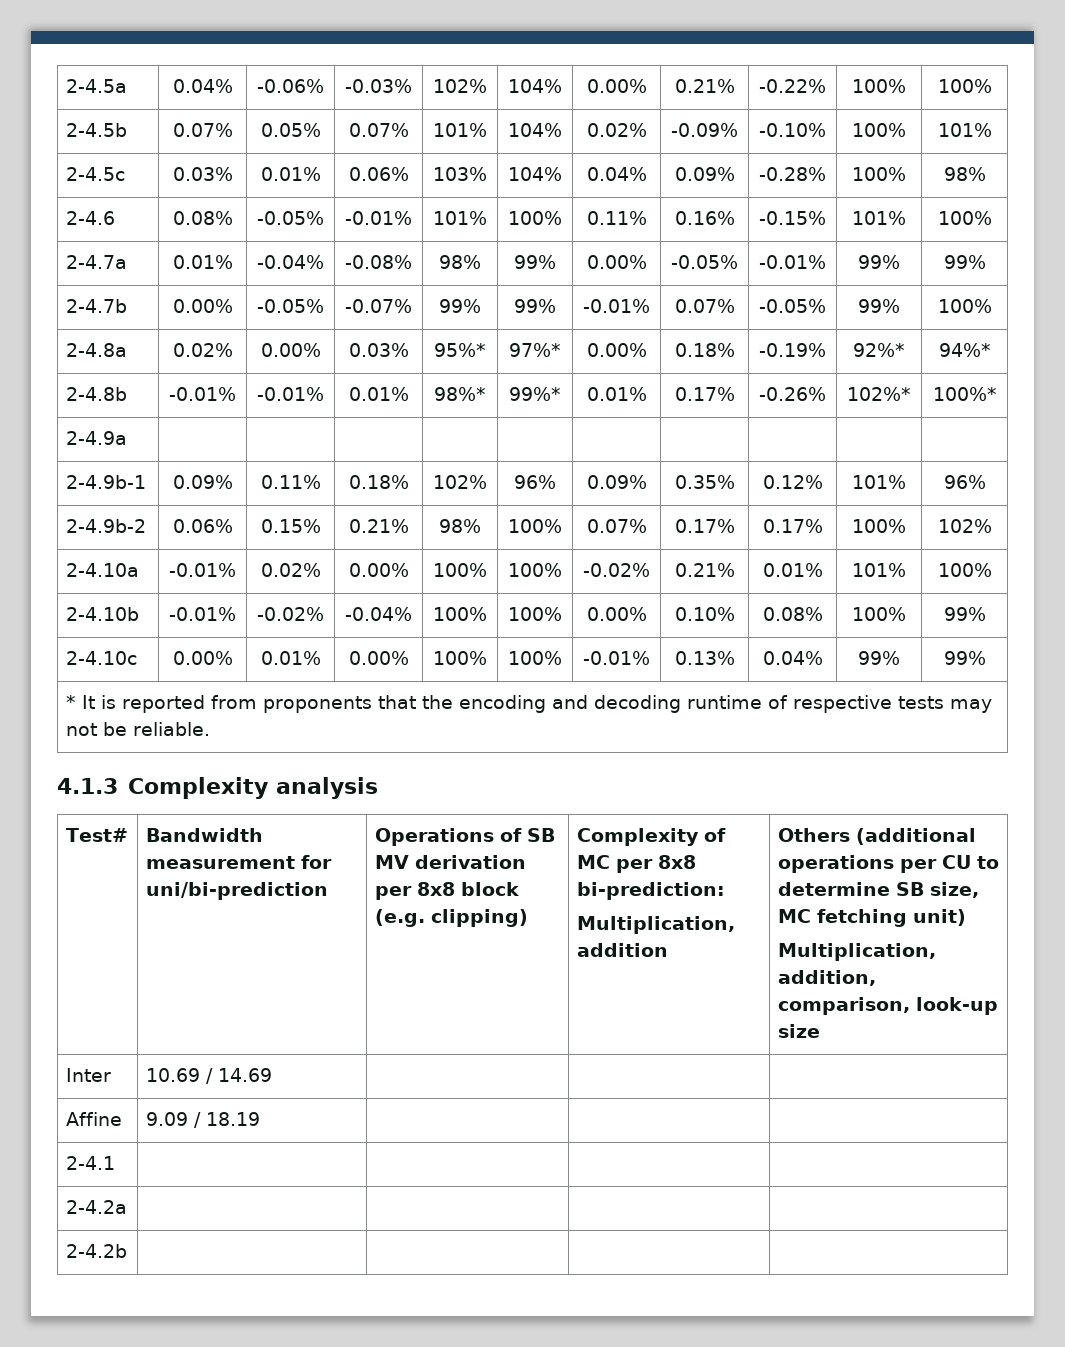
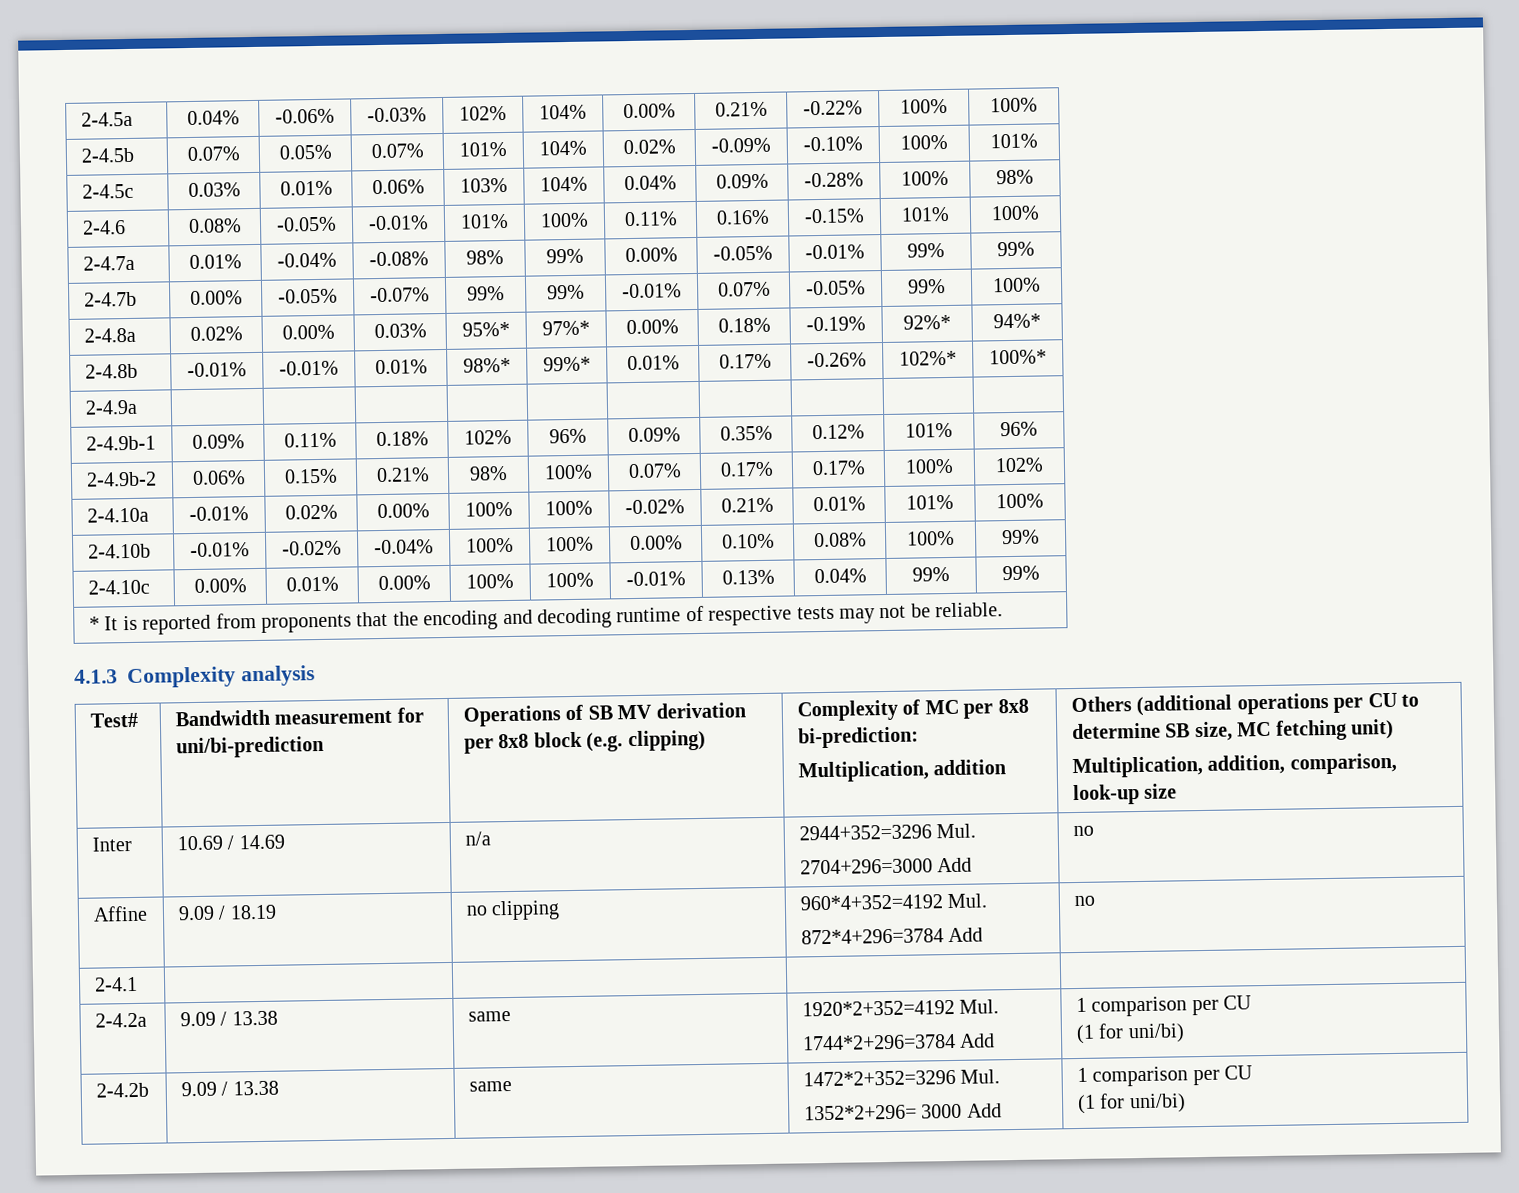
[65,1112,122,1126] [145,1112,260,1128] [65,1156,115,1170] [65,1200,127,1214] [65,1244,127,1258] | | // Affine | 9.09 / 18.19 | | | // 2-4.1 | | | | // 2-4.2a | | | | // 2-4.2b | | | | -> [464,831,491,846] [798,823,977,841] [799,857,973,875] [1072,825,1094,837] [92,905,148,922] [177,904,277,921] [465,900,561,921] [799,893,988,911] [800,927,984,945] [1073,895,1095,907] [93,976,138,992] [94,1012,147,1028] [179,1010,278,1027] [467,1011,511,1022] [801,999,1000,1017] [801,1033,996,1051] [1075,995,1253,1017] [1075,1023,1185,1045] [95,1082,149,1098] [180,1080,279,1097] [468,1080,512,1092] [802,1069,1001,1087] [803,1103,1002,1121] [1076,1065,1254,1087] [1076,1093,1186,1115] n/a | 2944+352=3296 Mul. // 2704+296=3000 Add | no // Affine | 9.09 / 18.19 | no clipping | 960*4+352=4192 Mul. // 872*4+296=3784 Add | no // 2-4.1 | | | | // 2-4.2a | 9.09 / 13.38 | same | 1920*2+352=4192 Mul. // 1744*2+296=3784 Add | 1 comparison per CU // (1 for uni/bi) // 2-4.2b | 9.09 / 13.38 | same | 1472*2+352=3296 Mul. // 1352*2+296= 3000 Add | 1 comparison per CU // (1 for uni/bi)

